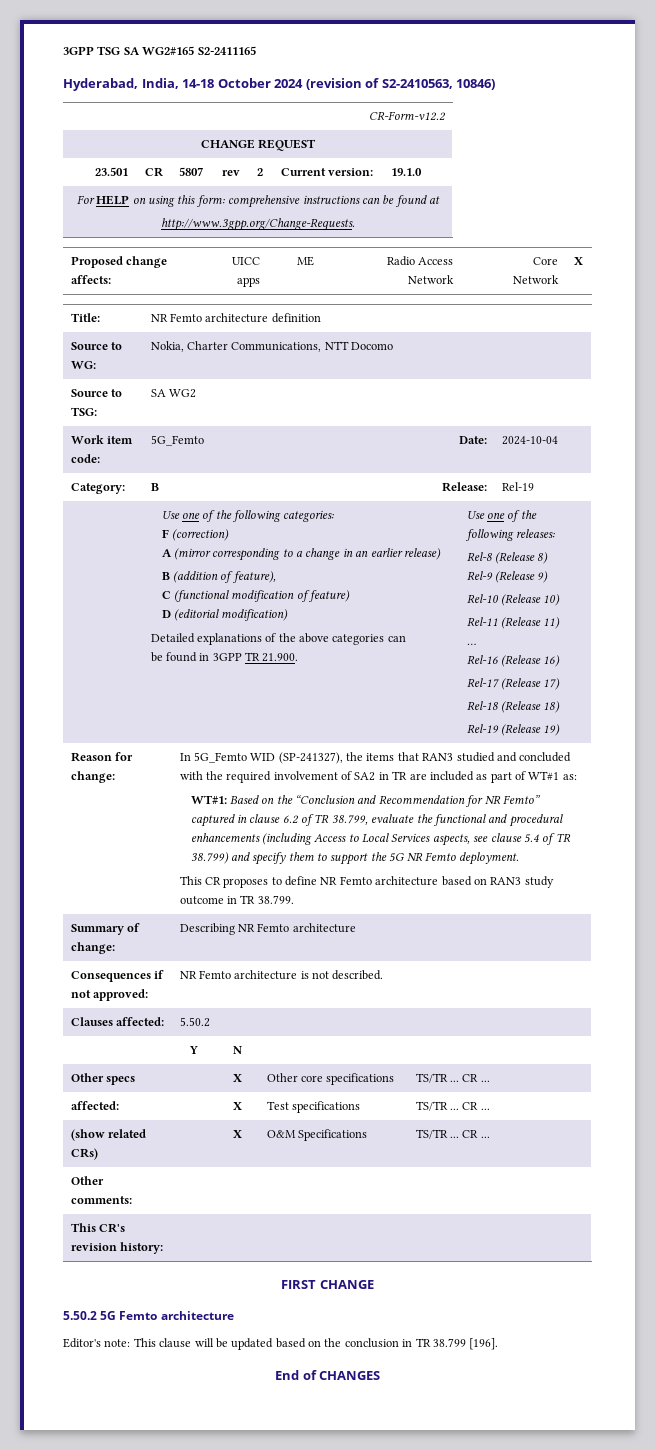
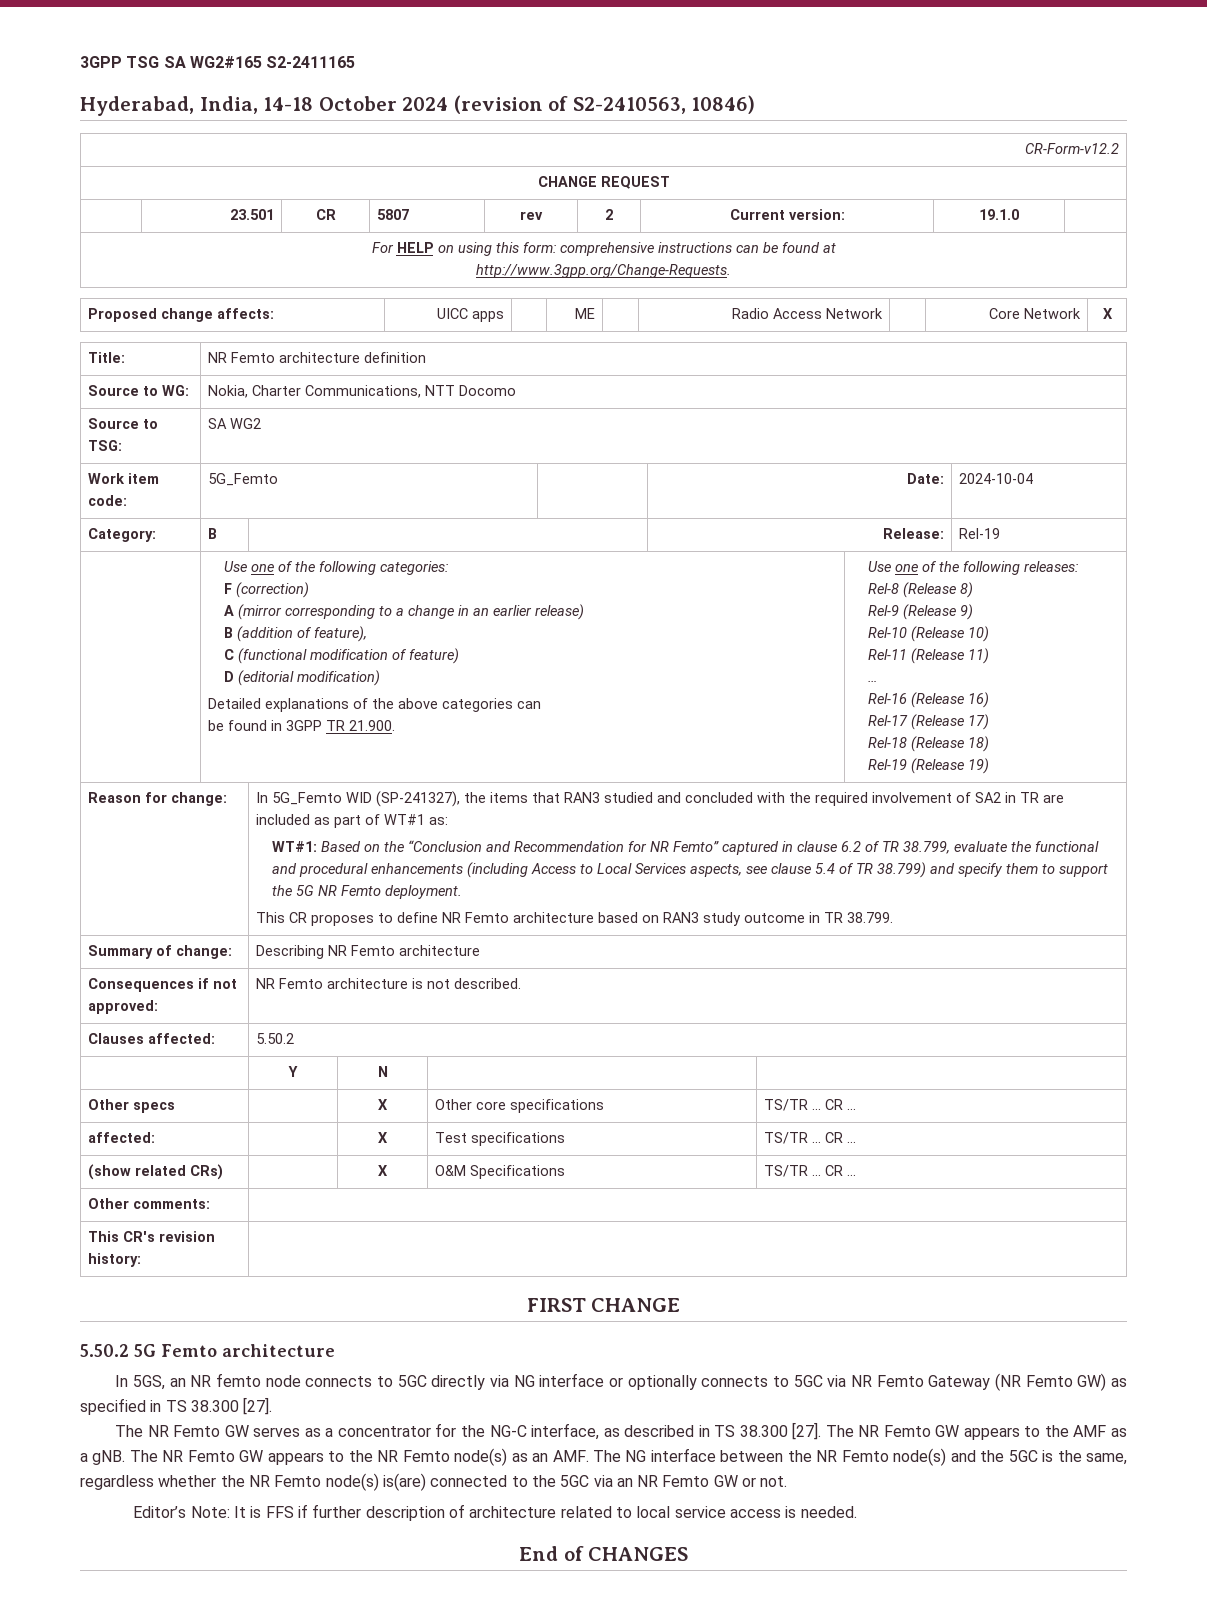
[63,1338,499,1350] Editor's note: This clause will be updated based on the conclusion in TR 38.799 [196]. -> [115,1373,1128,1391] [80,1397,273,1415] [115,1422,1127,1440] [80,1448,1127,1466] [80,1473,788,1491] [133,1504,857,1521] In 5GS, an NR femto node connects to 5GC directly via NG interface or optionally connects to 5GC via NR Femto Gateway (NR Femto GW) as specified in TS 38.300 [27]. // The NR Femto GW serves as a concentrator for the NG-C interface, as described in TS 38.300 [27]. The NR Femto GW appears to the AMF as a gNB. The NR Femto GW appears to the NR Femto node(s) as an AMF. The NG interface between the NR Femto node(s) and the 5GC is the same, regardless whether the NR Femto node(s) is(are) connected to the 5GC via an NR Femto GW or not. // Editor’s Note: It is FFS if further description of architecture related to local service access is needed.

